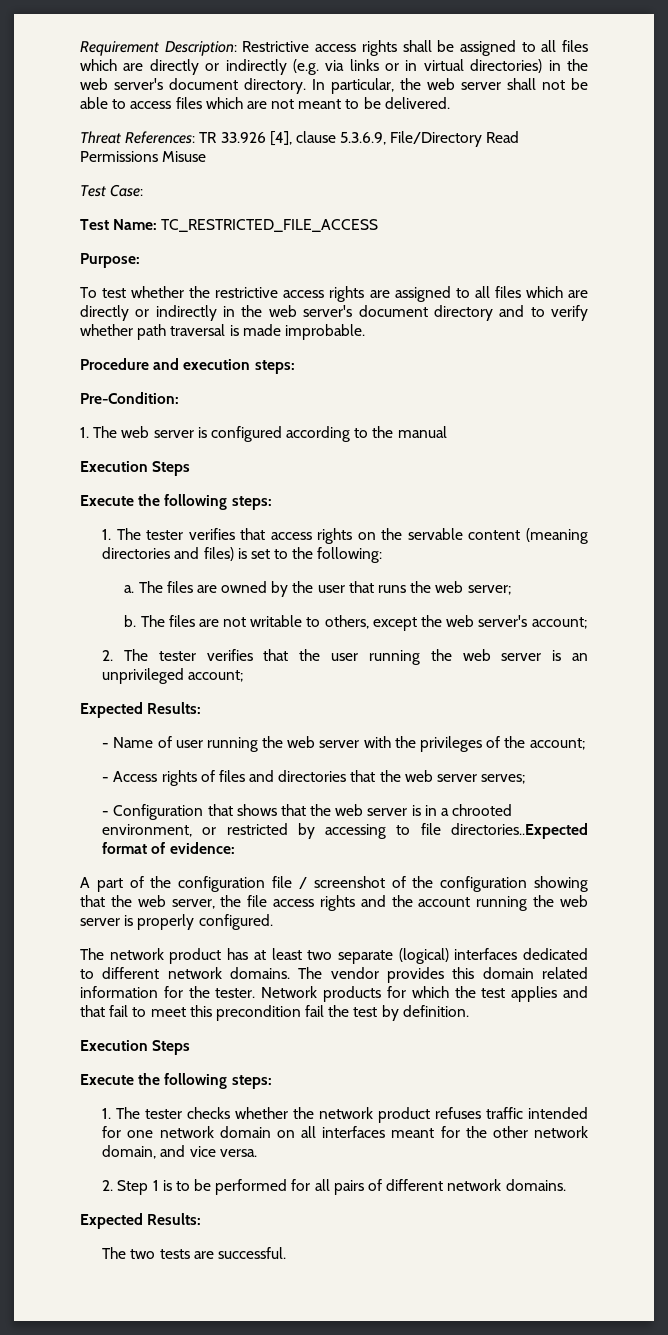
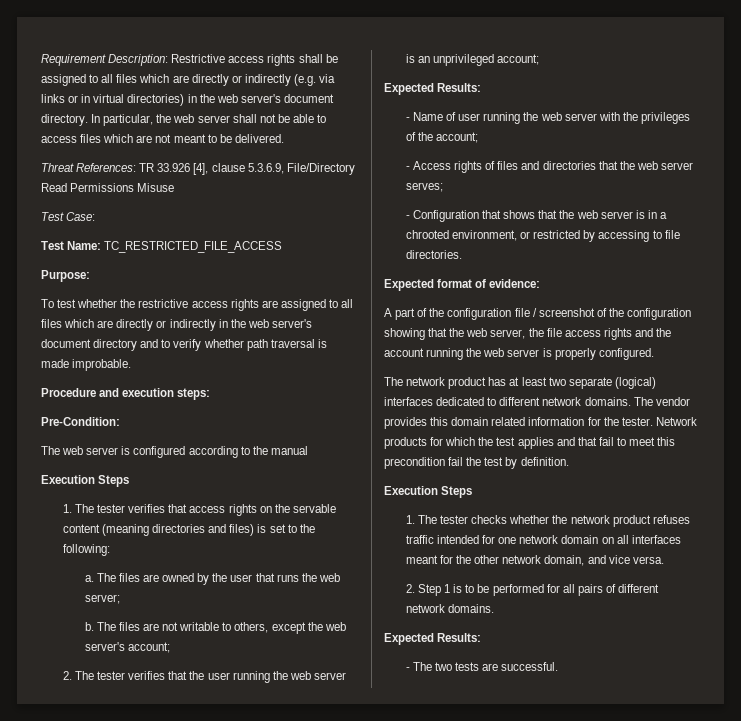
[80,427,89,438] 1. -> (120, 421) none
[80,494,272,510] // Execute the following steps: -> (130, 481) none
[451,823,588,839] directories..Expected -> [405,250,462,259] [384,279,434,291] directories. // Expected
[80,1073,272,1089] // Execute the following steps: -> (473, 492) none
(202, 1219) none -> [405,667,410,671] -

